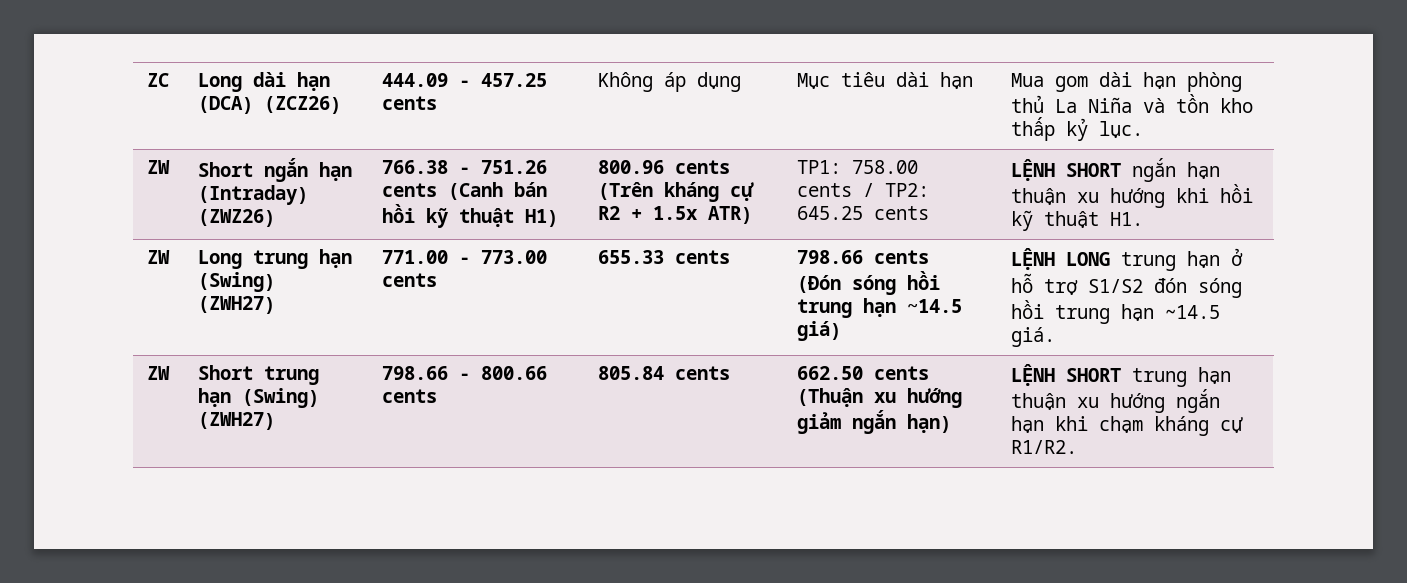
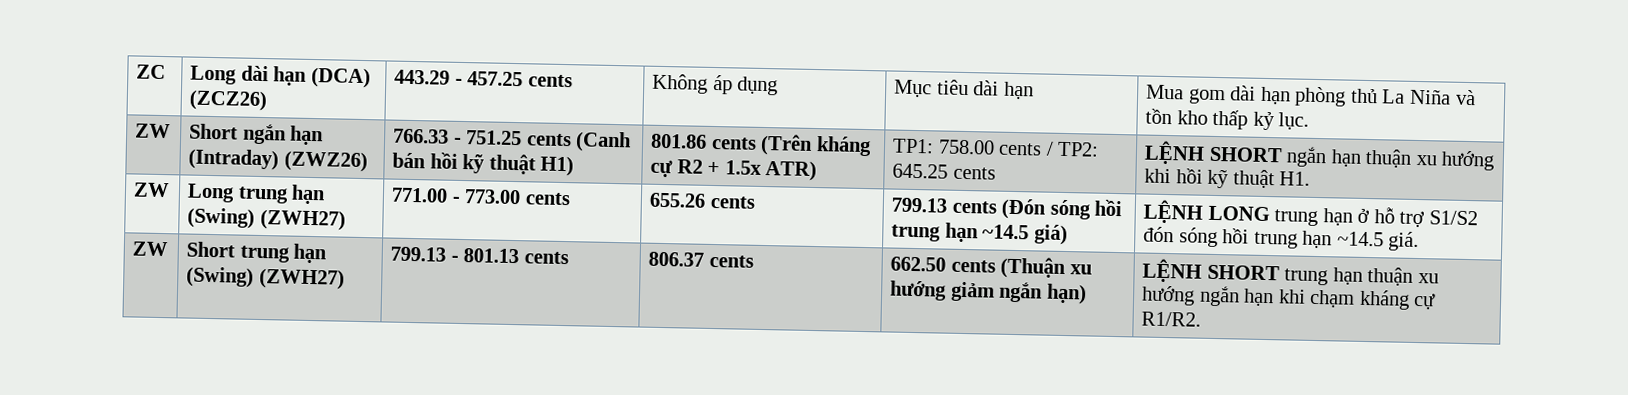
[382,73,449,87] 444.09 -> [394,69,451,85] 443.29
[382,160,548,174] 766.38 - 751.26 -> [393,128,523,146] 766.33 - 751.25
[598,160,665,174] 800.96 -> [650,133,708,149] 801.86
[598,250,731,264] [797,250,864,264] 655.33 cents | 798.66 -> [649,192,756,209] [891,197,949,213] 655.26 cents | 799.13
[382,366,548,380] [382,389,438,403] [598,366,665,380] 798.66 - 800.66 cents | 805.84 -> [390,246,569,265] [648,251,705,267] 799.13 - 801.13 cents | 806.37

